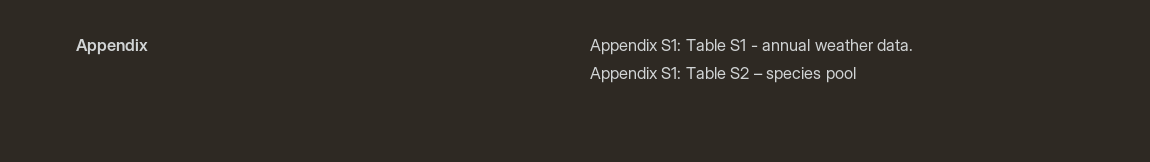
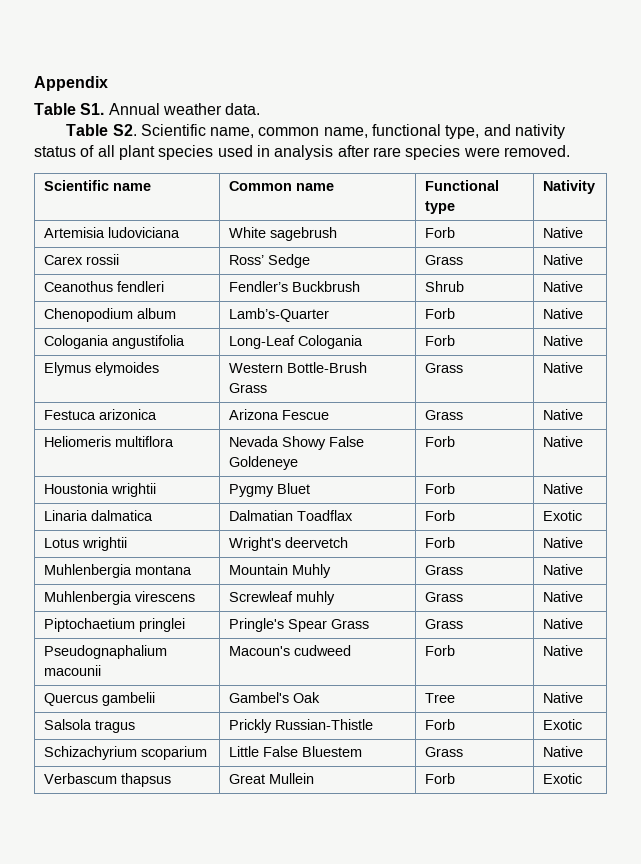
[590,39,914,55] [590,67,856,83] Appendix S1: Table S1 - annual weather data. // Appendix S1: Table S2 – species pool -> [34,103,261,115] [66,124,566,139] [34,145,570,160] [43,180,151,191] [228,181,334,191] [424,180,499,191] [424,201,455,214] [542,180,595,194] [43,227,180,238] [228,227,337,241] [424,227,455,238] [542,227,583,238] [43,254,119,265] [228,254,310,268] [424,255,463,265] [542,254,583,265] [43,281,164,292] [228,281,360,292] [424,281,464,292] [542,281,583,292] [43,308,176,322] [228,308,329,322] [424,308,455,319] [542,308,583,319] [43,335,185,349] [228,335,363,349] [424,335,455,346] [542,335,583,346] [43,362,159,376] [228,362,367,373] [228,383,267,393] [424,363,463,373] [542,362,583,373] [43,409,157,420] [228,409,329,420] [424,410,463,420] [542,409,583,420] [43,436,174,447] [228,436,364,450] [228,456,298,470] [424,436,455,447] [542,436,583,447] [43,483,156,497] [228,483,310,497] [424,483,455,494] [542,483,583,494] [43,510,153,521] [228,510,353,521] [424,510,455,521] [542,510,582,521] [43,537,127,551] [228,537,348,551] [424,537,455,548] [542,537,583,548] [43,564,192,578] [228,564,331,578] [424,565,463,575] [542,564,583,575] [43,591,195,605] [228,591,335,605] [424,592,463,602] [542,591,583,602] [43,618,185,632] [228,618,369,632] [424,619,463,629] [542,618,583,629] [43,645,167,659] [43,665,101,676] [228,645,351,656] [424,645,455,656] [542,645,583,656] [43,692,155,706] [228,692,320,703] [424,693,455,703] [542,692,583,703] [43,719,135,733] [228,719,373,733] [424,719,455,730] [542,719,582,730] [43,746,207,760] [228,746,362,757] [424,747,463,757] [542,746,583,757] [43,773,171,787] [228,773,314,784] [424,773,455,784] [542,773,582,784] Table S1. Annual weather data. // Table S2. Scientific name, common name, functional type, and nativity status of all plant species used in analysis after rare species were removed. // Scientific name | Common name | Functional type | Nativity // Artemisia ludoviciana | White sagebrush | Forb | Native // Carex rossii | Ross’ Sedge | Grass | Native // Ceanothus fendleri | Fendler’s Buckbrush | Shrub | Native // Chenopodium album | Lamb’s-Quarter | Forb | Native // Cologania angustifolia | Long-Leaf Cologania | Forb | Native // Elymus elymoides | Western Bottle-Brush Grass | Grass | Native // Festuca arizonica | Arizona Fescue | Grass | Native // Heliomeris multiflora | Nevada Showy False Goldeneye | Forb | Native // Houstonia wrightii | Pygmy Bluet | Forb | Native // Linaria dalmatica | Dalmatian Toadflax | Forb | Exotic // Lotus wrightii | Wright's deervetch | Forb | Native // Muhlenbergia montana | Mountain Muhly | Grass | Native // Muhlenbergia virescens | Screwleaf muhly | Grass | Native // Piptochaetium pringlei | Pringle's Spear Grass | Grass | Native // Pseudognaphalium macounii | Macoun's cudweed | Forb | Native // Quercus gambelii | Gambel's Oak | Tree | Native // Salsola tragus | Prickly Russian-Thistle | Forb | Exotic // Schizachyrium scoparium | Little False Bluestem | Grass | Native // Verbascum thapsus | Great Mullein | Forb | Exotic

